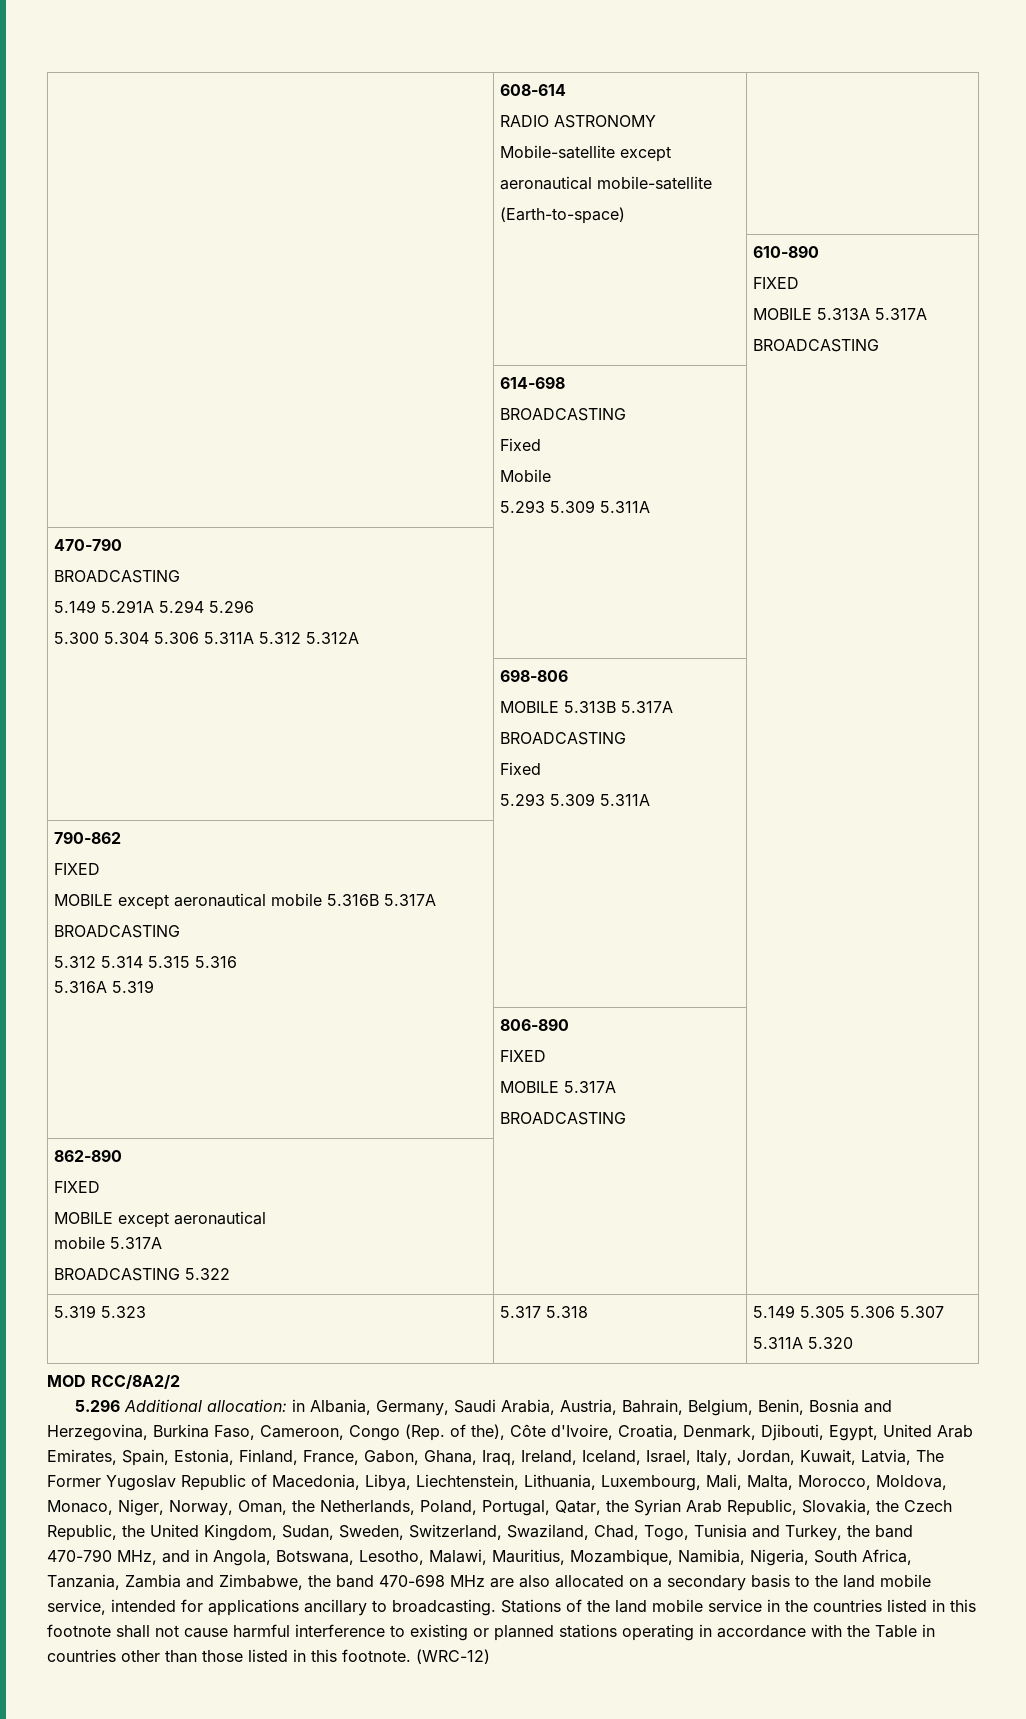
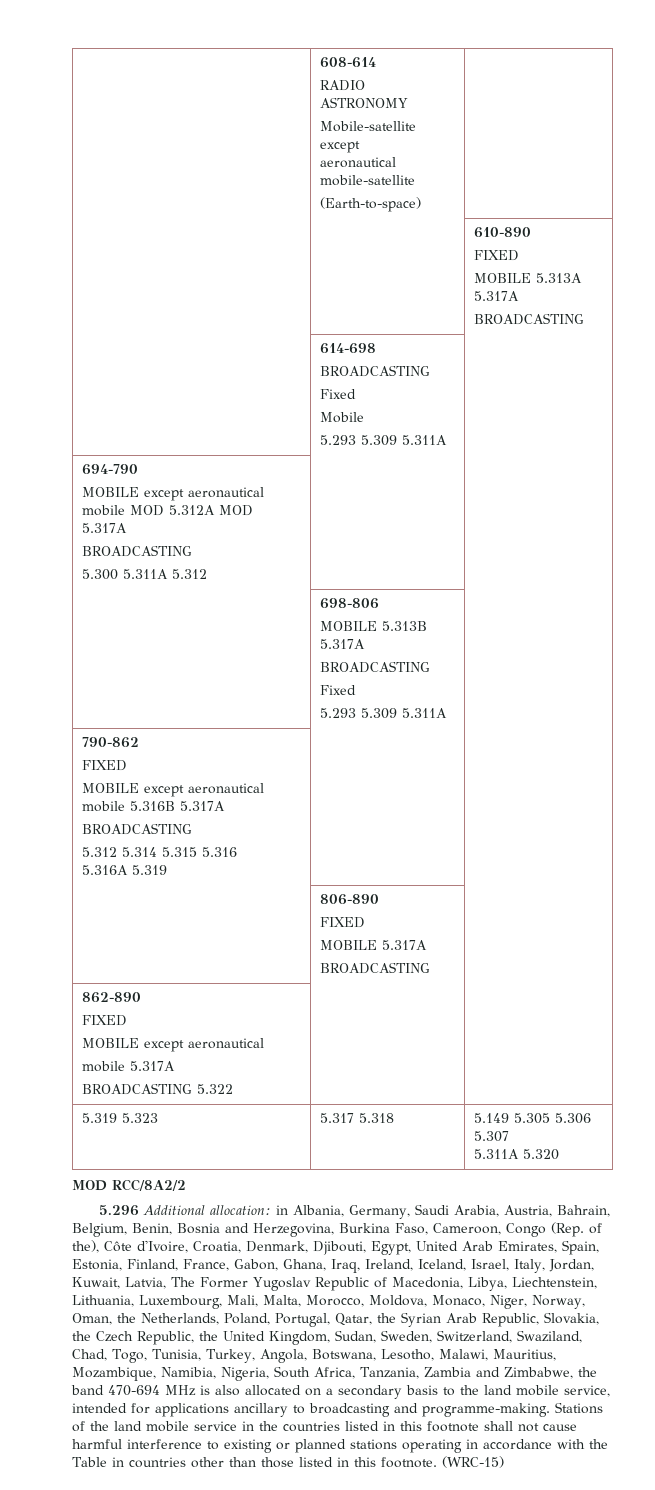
[53,538,122,551] [53,570,180,583] [53,600,254,613] 470-790 // BROADCASTING // 5.149 5.291A 5.294 5.296 -> [81,464,138,475] [81,487,264,501] [81,505,253,516] [81,523,127,533] [81,545,192,557] 694-790 // MOBILE except aeronautical mobile MOD 5.312A MOD 5.317A // BROADCASTING
[103,632,199,644] 5.304 5.306 -> (118, 574) none
[305,632,359,644] 5.312A -> (207, 574) none
[694,1524,913,1541] [47,1549,208,1565] Tunisia and Turkey, the band 470-790 MHz, and in -> [151,1349,255,1363] Tunisia, Turkey,
[379,1574,514,1588] 470-698 MHz are -> [108,1385,210,1396] 470-694 MHz is
[392,1599,496,1616] broadcasting. -> [309,1403,550,1417] broadcasting and programme-making.
[416,1649,490,1664] (WRC-12) -> [441,1456,504,1468] (WRC-15)

